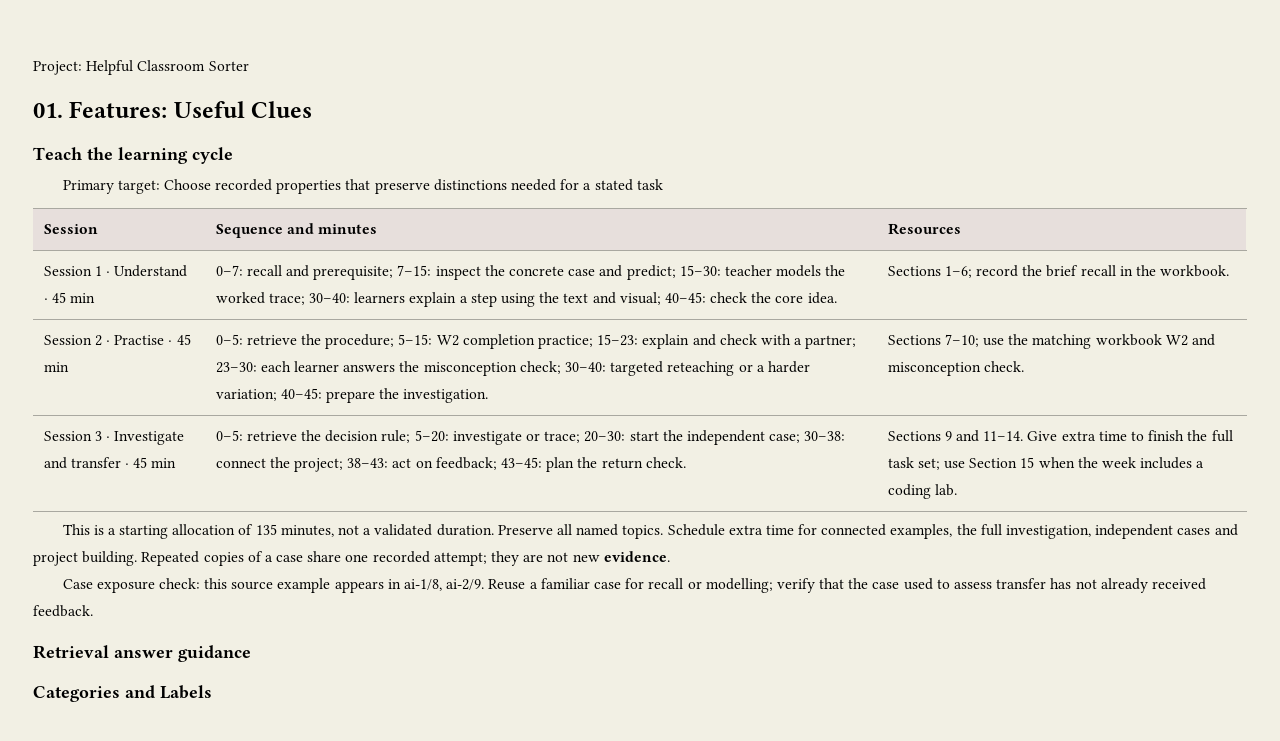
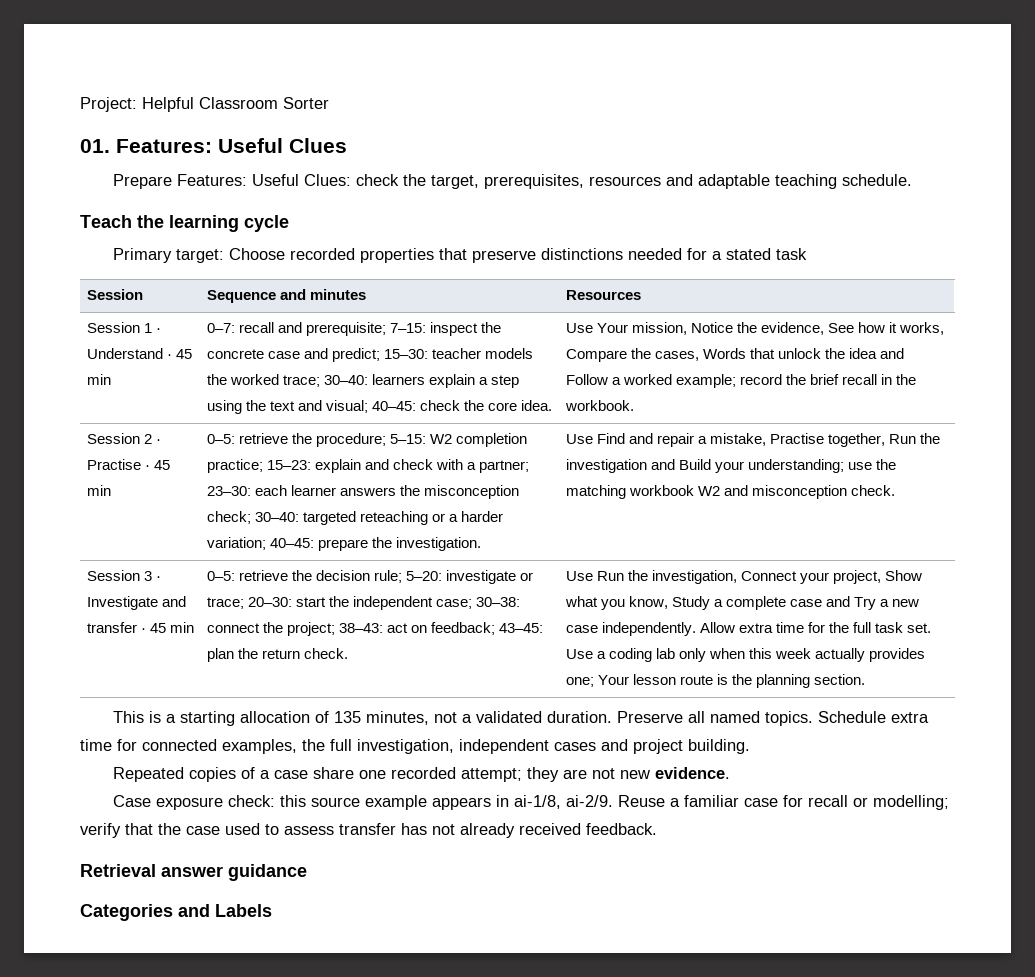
(313, 109) none -> [112,174,912,189] // Prepare Features: Useful Clues: check the target, prerequisites, resources and adaptable teaching schedule.
[887,266,972,278] Sections 1–6; -> [565,322,945,335] [565,348,905,362] [565,374,737,388] Use Your mission, Notice the evidence, See how it works, Compare the cases, Words that unlock the idea and Follow a worked example;
[887,334,979,347] Sections 7–10; -> [565,433,941,447] [565,459,845,473] Use Find and repair a mistake, Practise together, Run the investigation and Build your understanding;
[887,430,1233,442] [887,457,1205,470] [887,484,957,499] Sections 9 and 11–14. Give extra time to finish the full task set; use Section 15 when the week includes a coding lab. -> [565,570,923,584] [564,596,920,610] [565,622,932,636] [565,648,926,662] [565,674,866,688] Use Run the investigation, Connect your project, Show what you know, Study a complete case and Try a new case independently. Allow extra time for the full task set. Use a coding lab only when this week actually provides one; Your lesson route is the planning section.
(138, 558) none -> (750, 746) //

